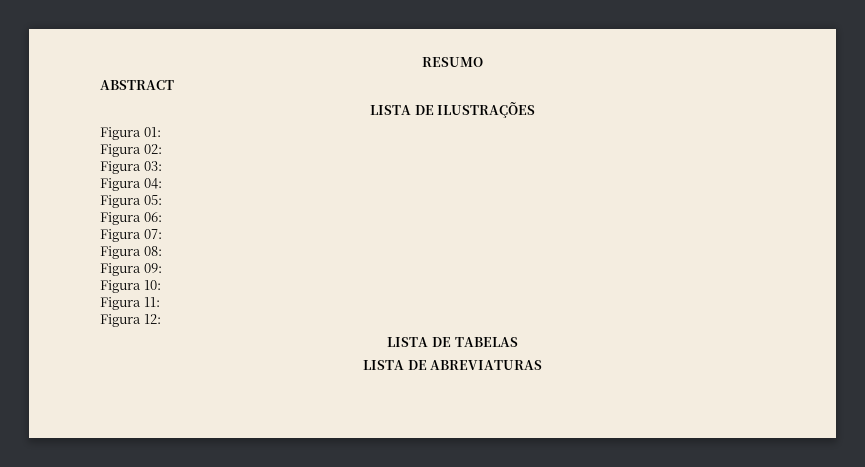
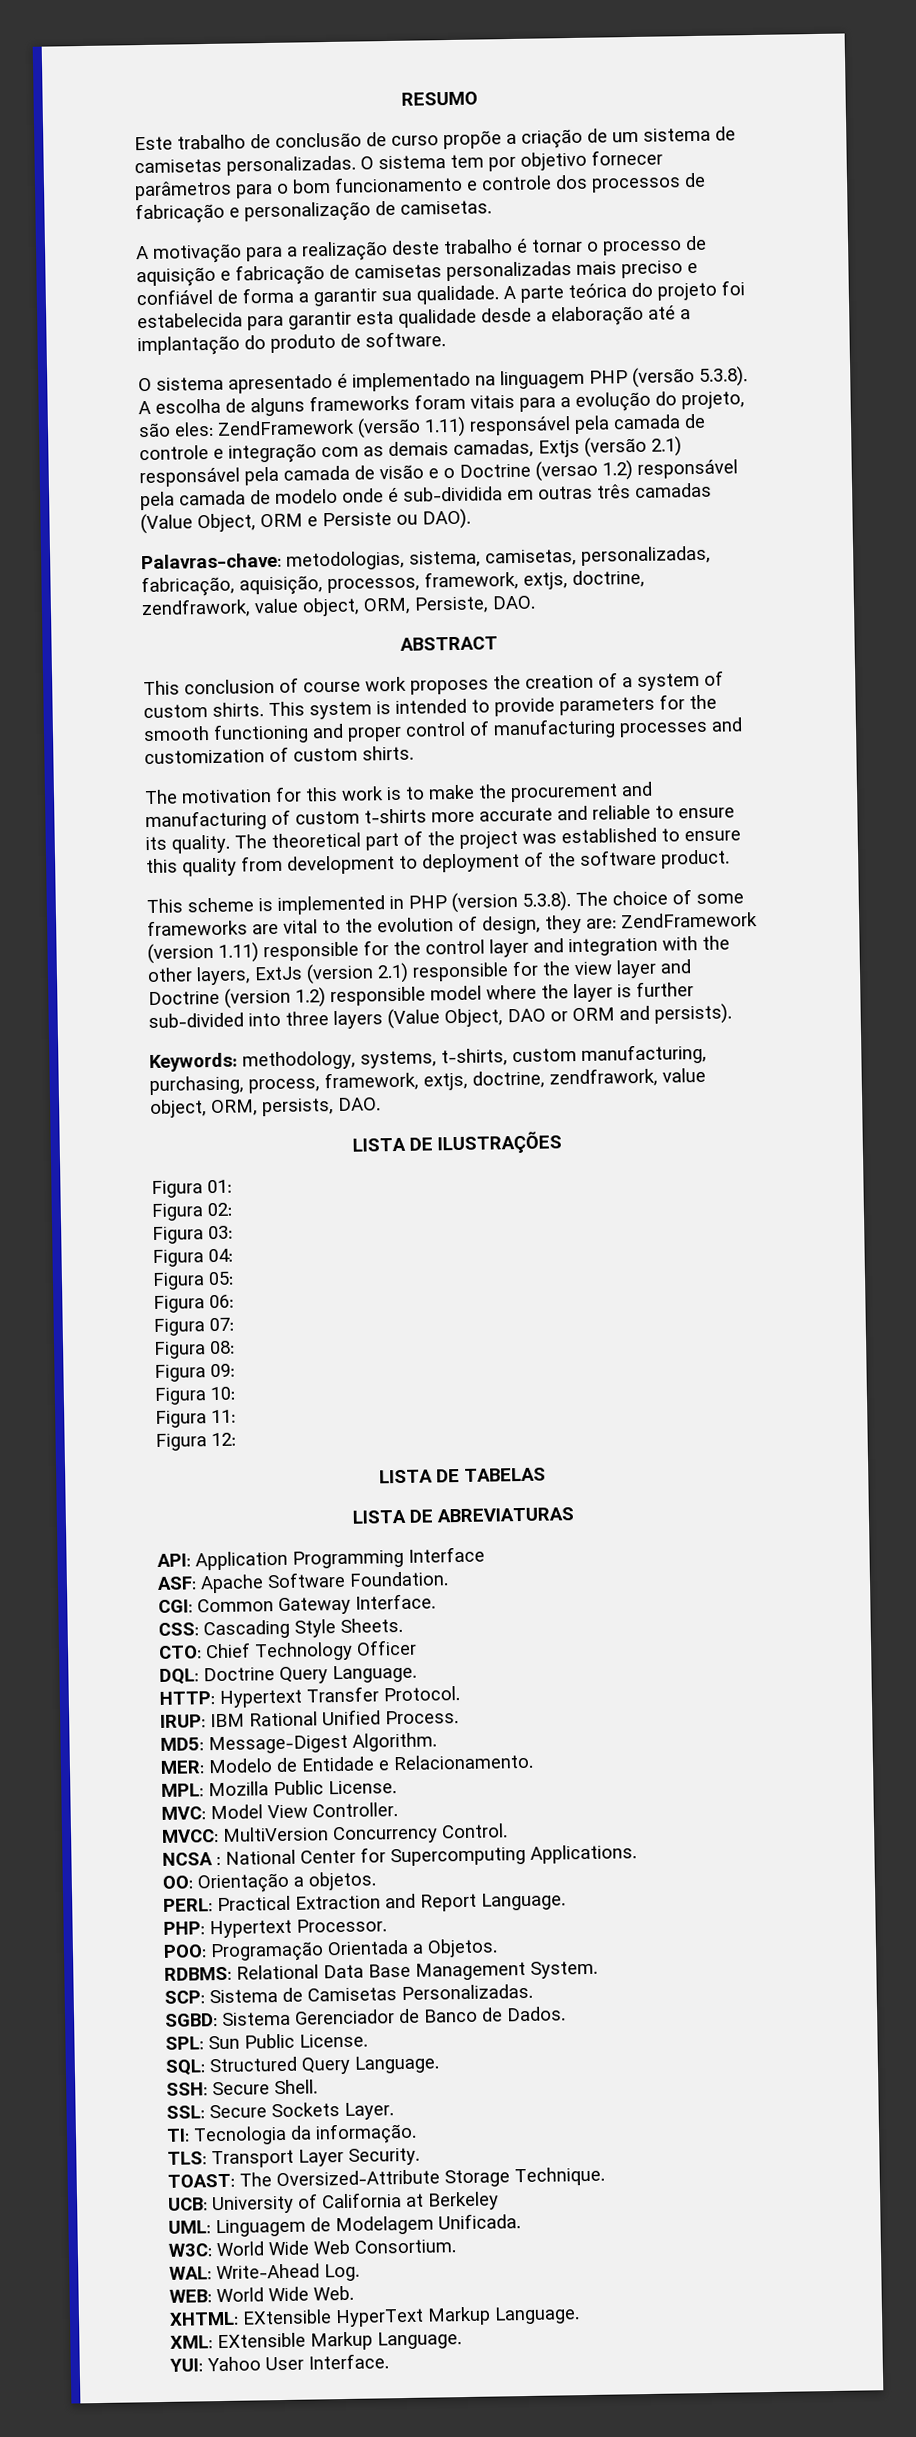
[100,80,174,90] ABSTRACT -> [134,126,736,151] [134,149,663,176] [134,172,706,201] [135,200,492,225] [136,235,707,264] [136,260,698,288] [136,280,745,307] [137,305,691,331] [137,331,446,357] [138,366,748,394] [138,391,745,417] [138,413,706,439] [139,436,682,464] [139,459,738,488] [140,482,712,511] [140,508,471,535] [141,545,711,571] [141,569,645,598] [141,595,536,619] [399,636,498,651] [143,670,724,696] [143,694,717,720] [143,717,743,744] [144,745,414,765] [144,781,653,805] [145,804,735,832] [145,827,741,854] [146,849,730,877] [146,889,744,915] [147,912,758,937] [147,935,730,965] [147,959,692,986] [148,981,694,1009] [148,1003,732,1030] [149,1043,707,1073] [149,1067,706,1096] [150,1097,381,1119] Este trabalho de conclusão de curso propõe a criação de um sistema de camisetas personalizadas. O sistema tem por objetivo fornecer parâmetros para o bom funcionamento e controle dos processos de fabricação e personalização de camisetas. // A motivação para a realização deste trabalho é tornar o processo de aquisição e fabricação de camisetas personalizadas mais preciso e confiável de forma a garantir sua qualidade. A parte teórica do projeto foi estabelecida para garantir esta qualidade desde a elaboração até a implantação do produto de software. // O sistema apresentado é implementado na linguagem PHP (versão 5.3.8). A escolha de alguns frameworks foram vitais para a evolução do projeto, são eles: ZendFramework (versão 1.11) responsável pela camada de controle e integração com as demais camadas, Extjs (versão 2.1) responsável pela camada de visão e o Doctrine (versao 1.2) responsável pela camada de modelo onde é sub-dividida em outras três camadas (Value Object, ORM e Persiste ou DAO). // Palavras-chave: metodologias, sistema, camisetas, personalizadas, fabricação, aquisição, processos, framework, extjs, doctrine, zendfrawork, value object, ORM, Persiste, DAO. // ABSTRACT // This conclusion of course work proposes the creation of a system of custom shirts. This system is intended to provide parameters for the smooth functioning and proper control of manufacturing processes and customization of custom shirts. // The motivation for this work is to make the procurement and manufacturing of custom t-shirts more accurate and reliable to ensure its quality. The theoretical part of the project was established to ensure this quality from development to deployment of the software product. // This scheme is implemented in PHP (version 5.3.8). The choice of some frameworks are vital to the evolution of design, they are: ZendFramework (version 1.11) responsible for the control layer and integration with the other layers, ExtJs (version 2.1) responsible for the view layer and Doctrine (version 1.2) responsible model where the layer is further sub-divided into three layers (Value Object, DAO or ORM and persists). // Keywords: methodology, systems, t-shirts, custom manufacturing, purchasing, process, framework, extjs, doctrine, zendfrawork, value object, ORM, persists, DAO.
(543, 365) none -> [157,1546,485,1571] [157,1571,449,1594] [158,1593,436,1615] [158,1617,403,1640] [158,1639,417,1662] [159,1664,417,1685] [159,1686,460,1708] [160,1709,459,1728] [160,1732,437,1755] [160,1753,534,1774] [161,1780,397,1797] [161,1802,398,1820] [161,1823,508,1845] [162,1844,637,1867] [162,1871,376,1894] [163,1892,566,1912] [163,1918,387,1939] [163,1938,498,1963] [164,1960,598,1981] [164,1983,533,2004] [165,2006,566,2027] [165,2033,368,2050] [165,2055,440,2076] [166,2079,318,2096] [166,2102,394,2120] [166,2122,417,2146] [167,2147,420,2169] [167,2166,605,2188] [168,2191,499,2215] [168,2213,521,2238] [168,2239,456,2257] [169,2263,360,2282] [169,2285,354,2303] [169,2306,580,2328] [170,2331,462,2351] [169,2353,389,2372] // API: Application Programming Interface // ASF: Apache Software Foundation. // CGI: Common Gateway Interface. // CSS: Cascading Style Sheets. // CTO: Chief Technology Officer // DQL: Doctrine Query Language. // HTTP: Hypertext Transfer Protocol. // IRUP: IBM Rational Unified Process. // MD5: Message-Digest Algorithm. // MER: Modelo de Entidade e Relacionamento. // MPL: Mozilla Public License. // MVC: Model View Controller. // MVCC: MultiVersion Concurrency Control. // NCSA : National Center for Supercomputing Applications. // OO: Orientação a objetos. // PERL: Practical Extraction and Report Language. // PHP: Hypertext Processor. // POO: Programação Orientada a Objetos. // RDBMS: Relational Data Base Management System. // SCP: Sistema de Camisetas Personalizadas. // SGBD: Sistema Gerenciador de Banco de Dados. // SPL: Sun Public License. // SQL: Structured Query Language. // SSH: Secure Shell. // SSL: Secure Sockets Layer. // TI: Tecnologia da informação. // TLS: Transport Layer Security. // TOAST: The Oversized-Attribute Storage Technique. // UCB: University of California at Berkeley // UML: Linguagem de Modelagem Unificada. // W3C: World Wide Web Consortium. // WAL: Write-Ahead Log. // WEB: World Wide Web. // XHTML: EXtensible HyperText Markup Language. // XML: EXtensible Markup Language. // YUI: Yahoo User Interface.

